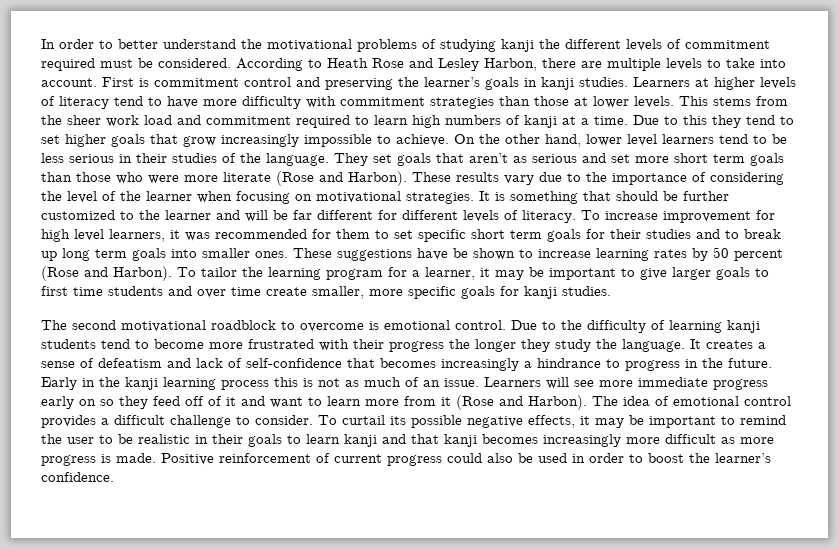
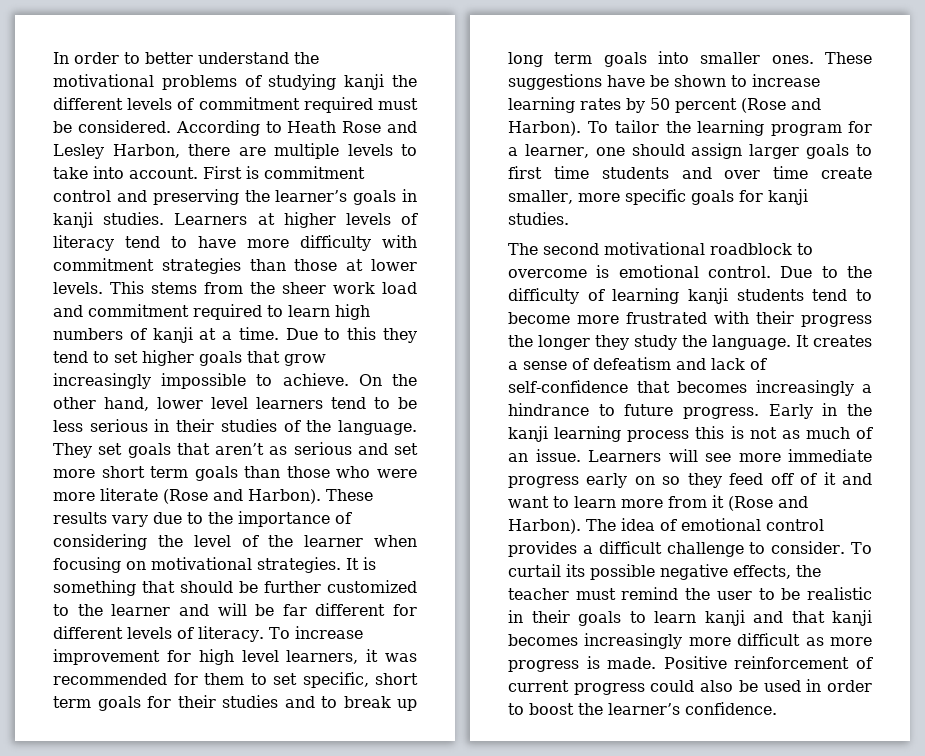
[418,229,466,242] specific -> [302,672,369,688] specific,
[480,267,667,280] it may be important to give -> [595,143,743,159] one should assign
[625,358,772,371] progress in the future. -> [624,404,759,419] future progress.
[580,415,735,428] it may be important to -> [796,565,821,577] [508,588,616,600] the teacher must

